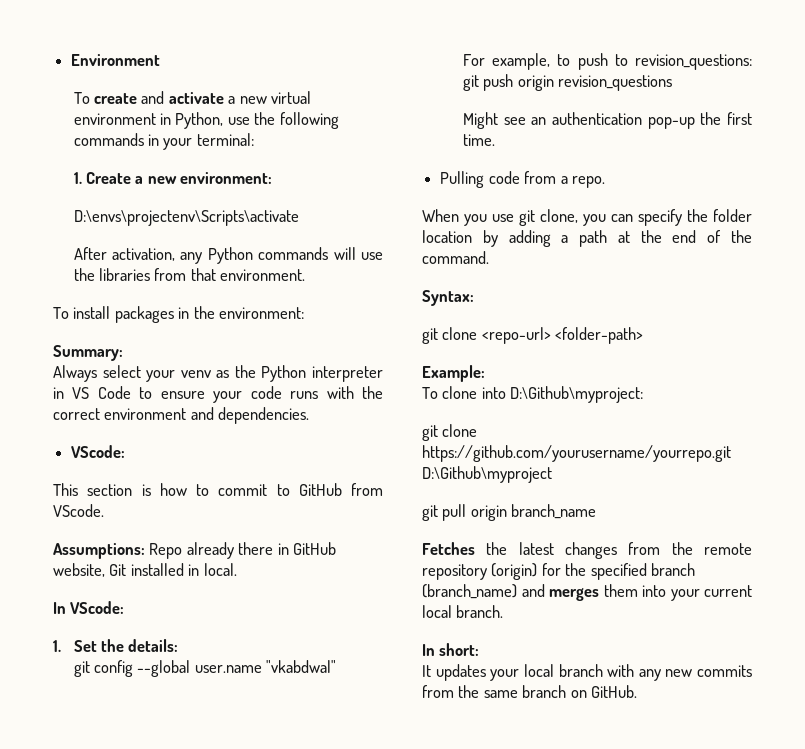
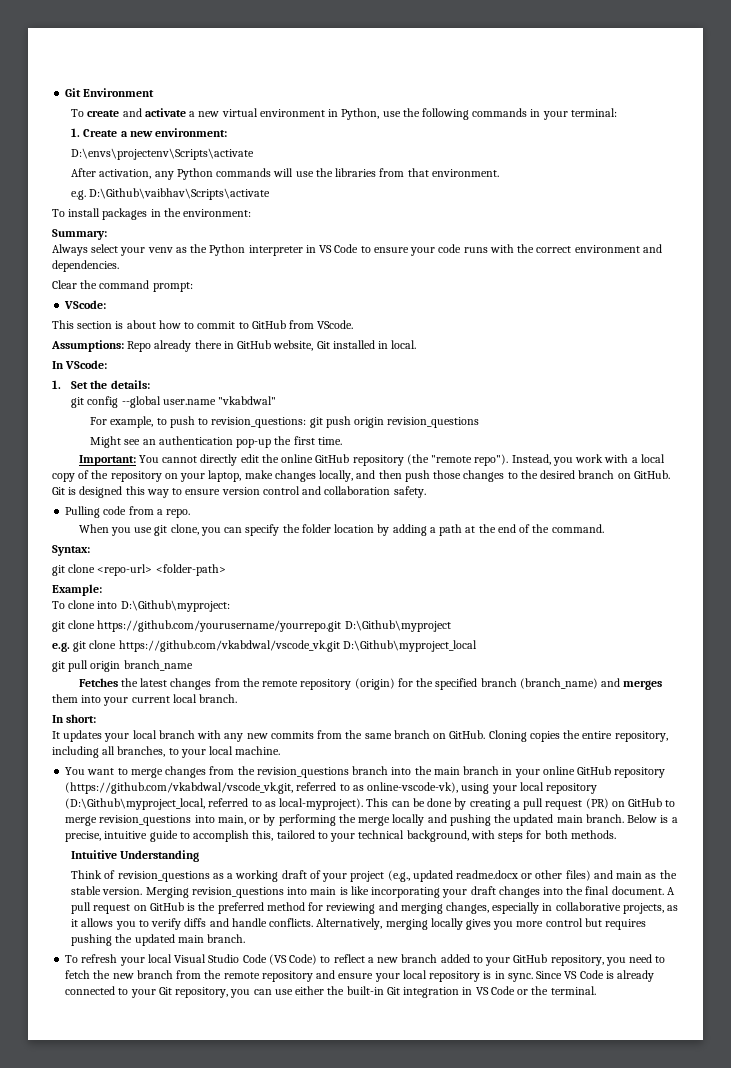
(71, 60) none -> [65,88,82,97] Git
(306, 275) none -> [71,188,271,200] // e.g. D:\Github\vaibhav\Scripts\activate
(310, 415) none -> [52,280,193,292] // Clear the command prompt:
(151, 490) none -> [126,320,156,329] about
(496, 140) none -> [78,454,665,466] [52,470,670,482] [52,486,426,498] // Important: You cannot directly edit the online GitHub repository (the "remote repo"). Instead, you work with a local copy of the repository on your laptop, make changes locally, and then push those changes to the desired branch on GitHub. Git is designed this way to ensure version control and collaboration safety.
(552, 474) none -> [52,640,477,652] // e.g. git clone https://github.com/vkabdwal/vscode_vk.git D:\Github\myproject_local
(638, 691) none -> [488,730,668,742] [52,746,281,758] [65,766,666,778] [65,782,598,794] [65,798,676,810] [65,814,678,826] [65,830,616,842] [71,850,200,862] [71,870,677,882] [71,886,675,898] [71,902,679,914] [71,918,647,930] [71,934,246,946] [65,954,666,966] [65,970,655,982] [65,986,596,998] Cloning copies the entire repository, including all branches, to your local machine. // You want to merge changes from the revision_questions branch into the main branch in your online GitHub repository (https://github.com/vkabdwal/vscode_vk.git, referred to as online-vscode-vk), using your local repository (D:\Github\myproject_local, referred to as local-myproject). This can be done by creating a pull request (PR) on GitHub to merge revision_questions into main, or by performing the merge locally and pushing the updated main branch. Below is a precise, intuitive guide to accomplish this, tailored to your technical background, with steps for both methods. // Intuitive Understanding // Think of revision_questions as a working draft of your project (e.g., updated readme.docx or other files) and main as the stable version. Merging revision_questions into main is like incorporating your draft changes into the final document. A pull request on GitHub is the preferred method for reviewing and merging changes, especially in collaborative projects, as it allows you to verify diffs and handle conflicts. Alternatively, merging locally gives you more control but requires pushing the updated main branch. // To refresh your local Visual Studio Code (VS Code) to reflect a new branch added to your GitHub repository, you need to fetch the new branch from the remote repository and ensure your local repository is in sync. Since VS Code is already connected to your Git repository, you can use either the built-in Git integration in VS Code or the terminal.

